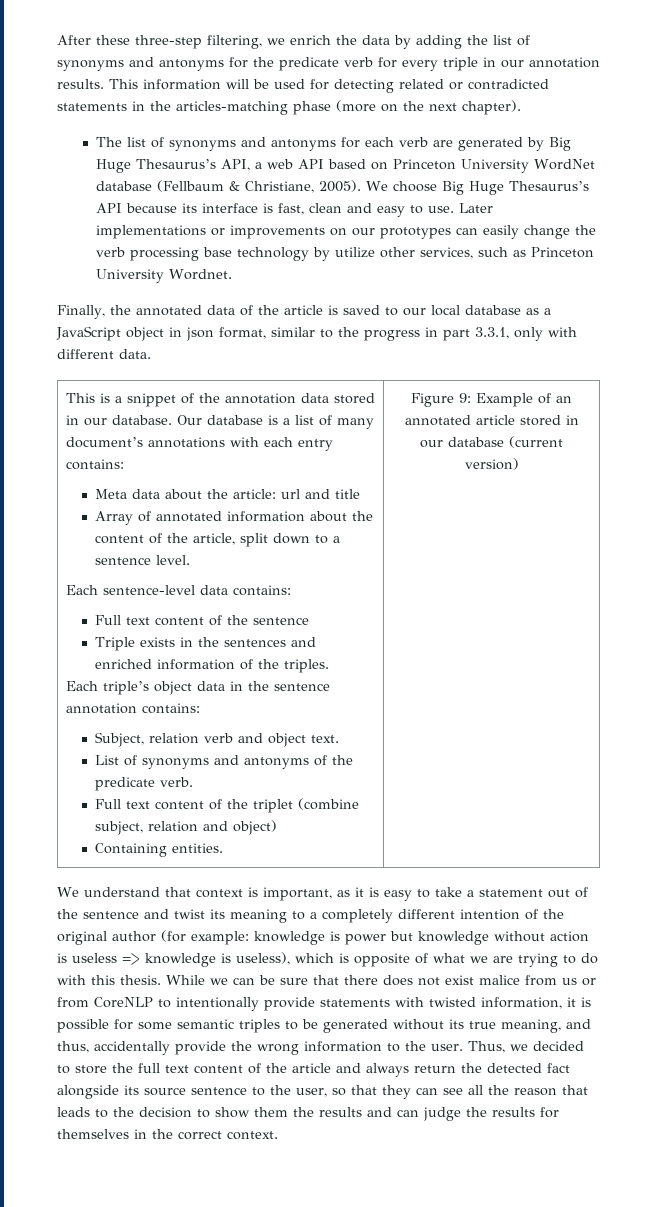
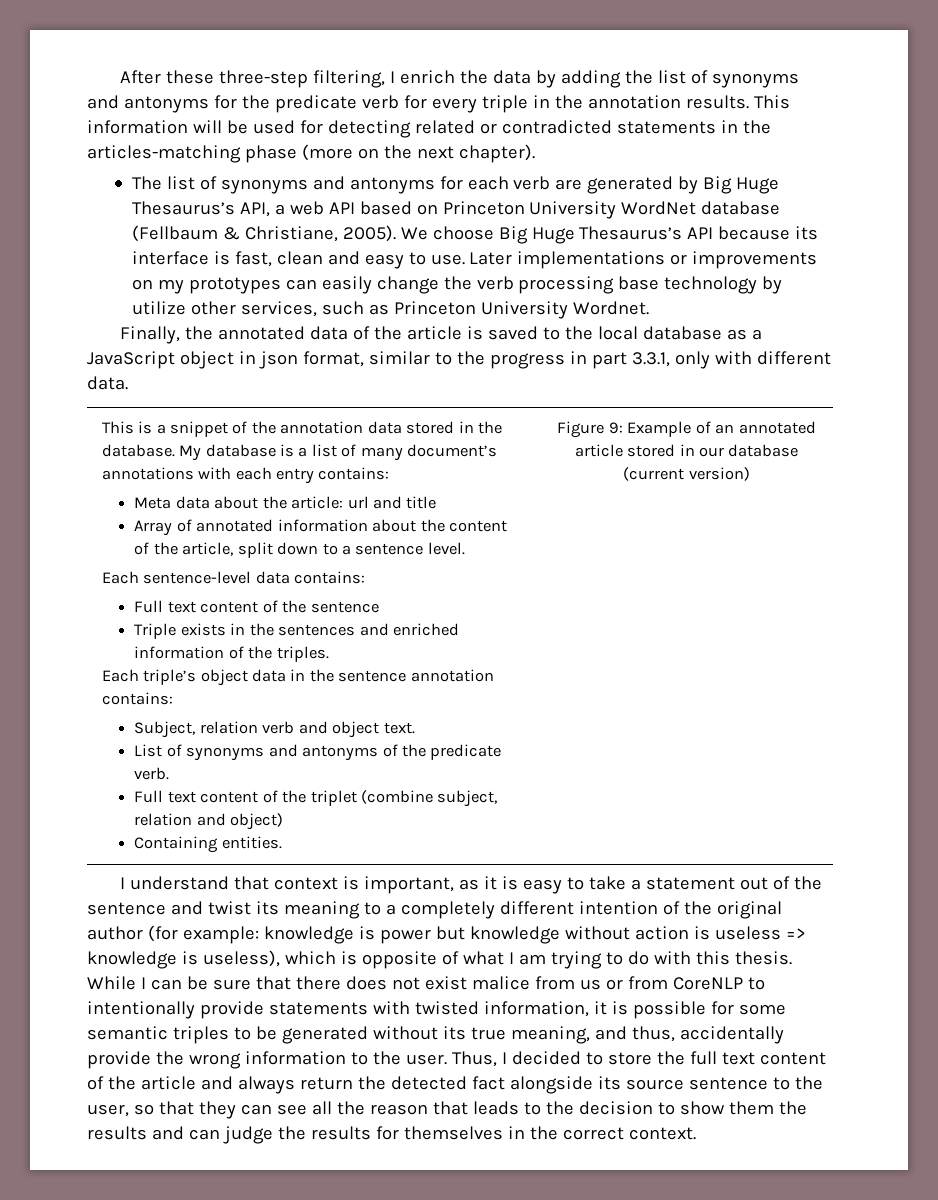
[267,38,285,45] we -> [389,71,395,83] I
[501,60,524,68] our -> [554,95,583,109] the
[351,228,375,236] our -> [157,279,184,294] my
[402,308,426,316] our -> [564,326,593,340] the
[83,415,202,426] our database. Our -> [478,421,503,434] [101,444,202,461] the database. My
[57,887,79,897] We -> [119,877,125,889] I
[470,956,513,963] we are -> [508,952,546,965] I am
[210,978,228,985] we -> [140,977,146,989] I
[510,1044,528,1051] we -> [501,1052,507,1064] I

